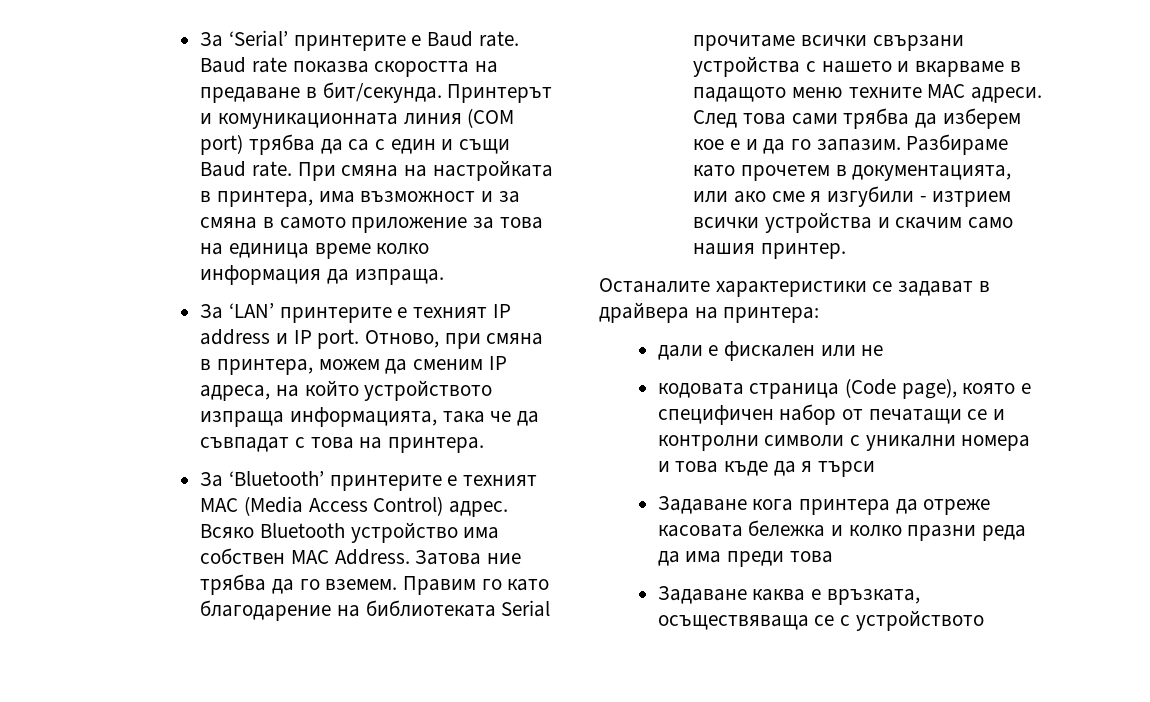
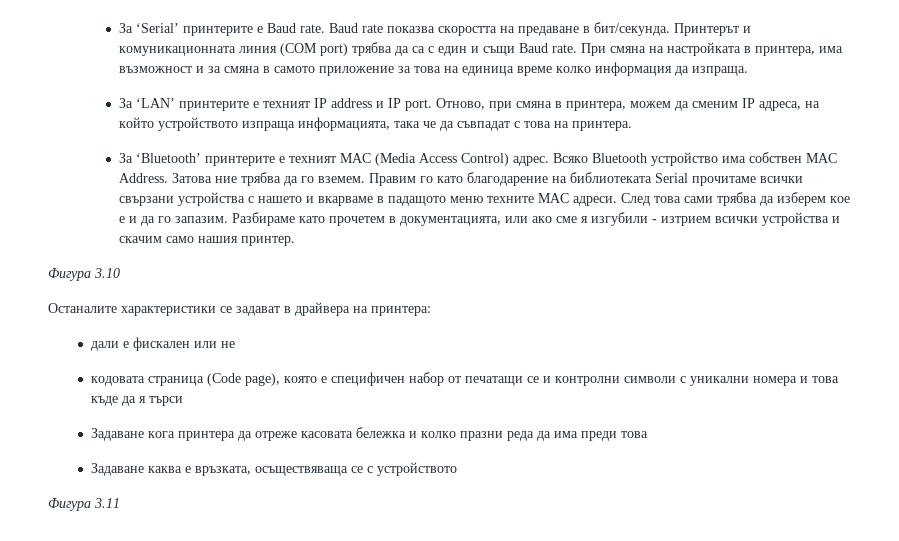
(846, 251) none -> [48,268,120,281] // Фигура 3.10
(984, 620) none -> [48,498,120,511] // Фигура 3.11

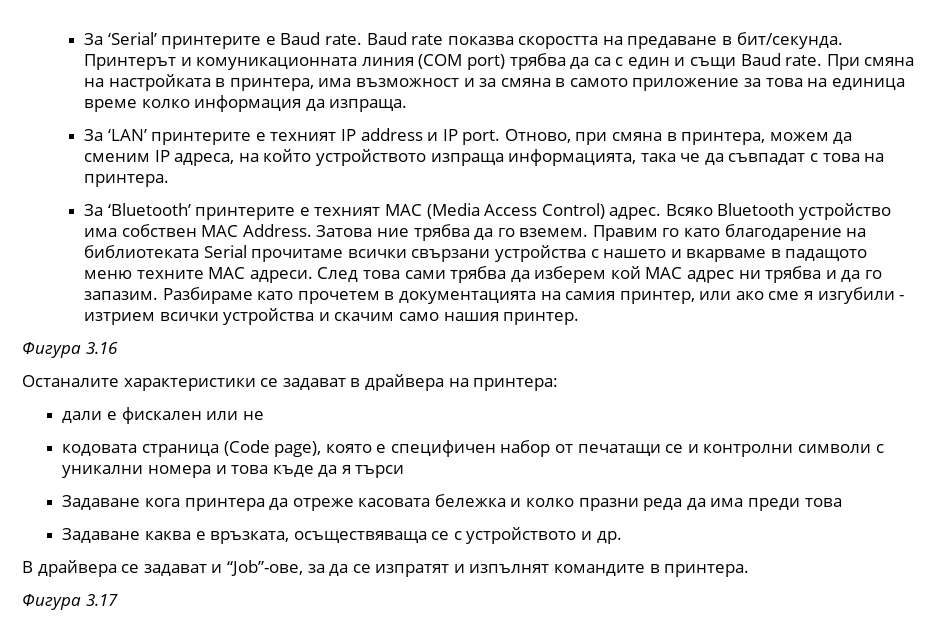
[829,196,850,203] [118,216,125,223] кое е -> [610,266,822,283] кой MAC адрес ни трябва
[399,216,501,226] документацията, -> [398,291,695,304] документацията на самия принтер,
[94,268,120,278] 3.10 -> [85,342,118,354] 3.16
[48,498,120,511] // Фигура 3.11 -> [581,531,622,544] [22,560,750,577] [22,594,118,610] и др. // В драйвера се задават и “Job”-ове, за да се изпратят и изпълнят командите в принтера. // Фигура 3.17

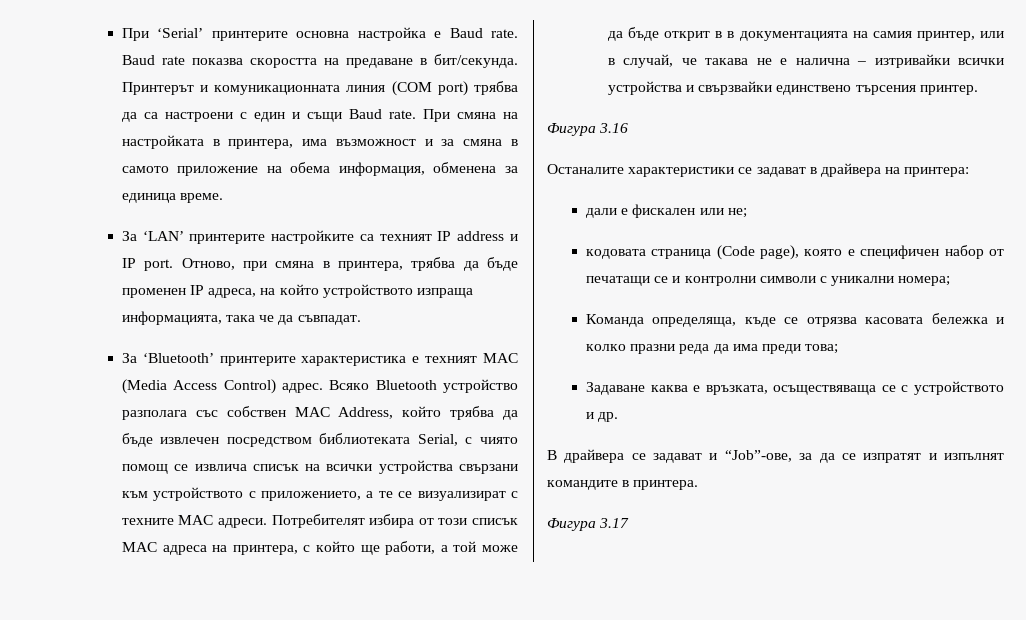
[83,33,103,45] За -> [121,28,149,41] При
(262, 42) none -> [296,27,426,41] основна настройка
(611, 61) none -> [164,112,233,122] настроени
[744,78,905,90] [83,95,408,112] за това на единица време колко информация да изпраща. -> [266,162,518,176] [121,193,224,203] на обема информация, обменена за единица време.
[255,132,266,141] е -> [271,230,374,244] настройките са
[769,132,853,144] [83,153,150,162] можем да сменим -> [411,257,518,271] [121,288,186,298] трябва да бъде променен
[728,153,885,165] [83,174,169,187] съвпадат с това на принтера. -> [297,315,361,325] съвпадат.
(296, 213) none -> [301,356,407,366] характеристика
[83,224,867,241] [83,245,868,262] [83,266,883,283] [83,287,380,304] има собствен MAC Address. Затова ние трябва да го вземем. Правим го като благодарение на библиотеката Serial прочитаме всички свързани устройства с нашето и вкарваме в падащото меню техните MAC адреси. След това сами трябва да изберем кой MAC адрес ни трябва и да го запазим. Разбираме като прочетем -> [121,406,519,420] [121,433,518,447] [121,460,518,474] [121,487,518,501] [121,514,518,528] [121,541,518,555] [607,27,723,41] разполага със собствен MAC Address, който трябва да бъде извлечен посредством библиотеката Serial, с чиято помощ се извлича списък на всички устройства свързани към устройството с приложението, а те се визуализират с техните MAC адреси. Потребителят избира от този списък MAC адреса на принтера, с който ще работи, а той може да бъде открит в
[735,287,905,304] [83,308,499,325] ако сме я изгубили - изтрием всички устройства и скачим само нашия -> [607,54,1004,68] [607,81,916,95] в случай, че такава не е налична – изтривайки всички устройства и свързвайки единствено търсения
[242,411,264,420] не -> [727,208,747,218] не;
[147,465,405,478] [62,495,354,511] номера и това къде да я търси // Задаване кога принтера да отреже -> [898,276,951,286] [585,314,857,327] номера; // Команда определяща, къде се отрязва
[804,498,842,507] това -> [805,344,839,354] това;

